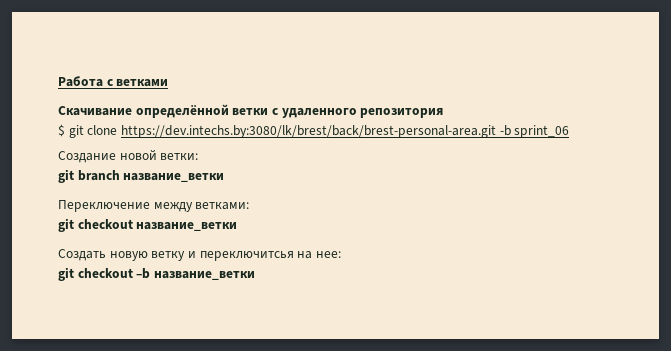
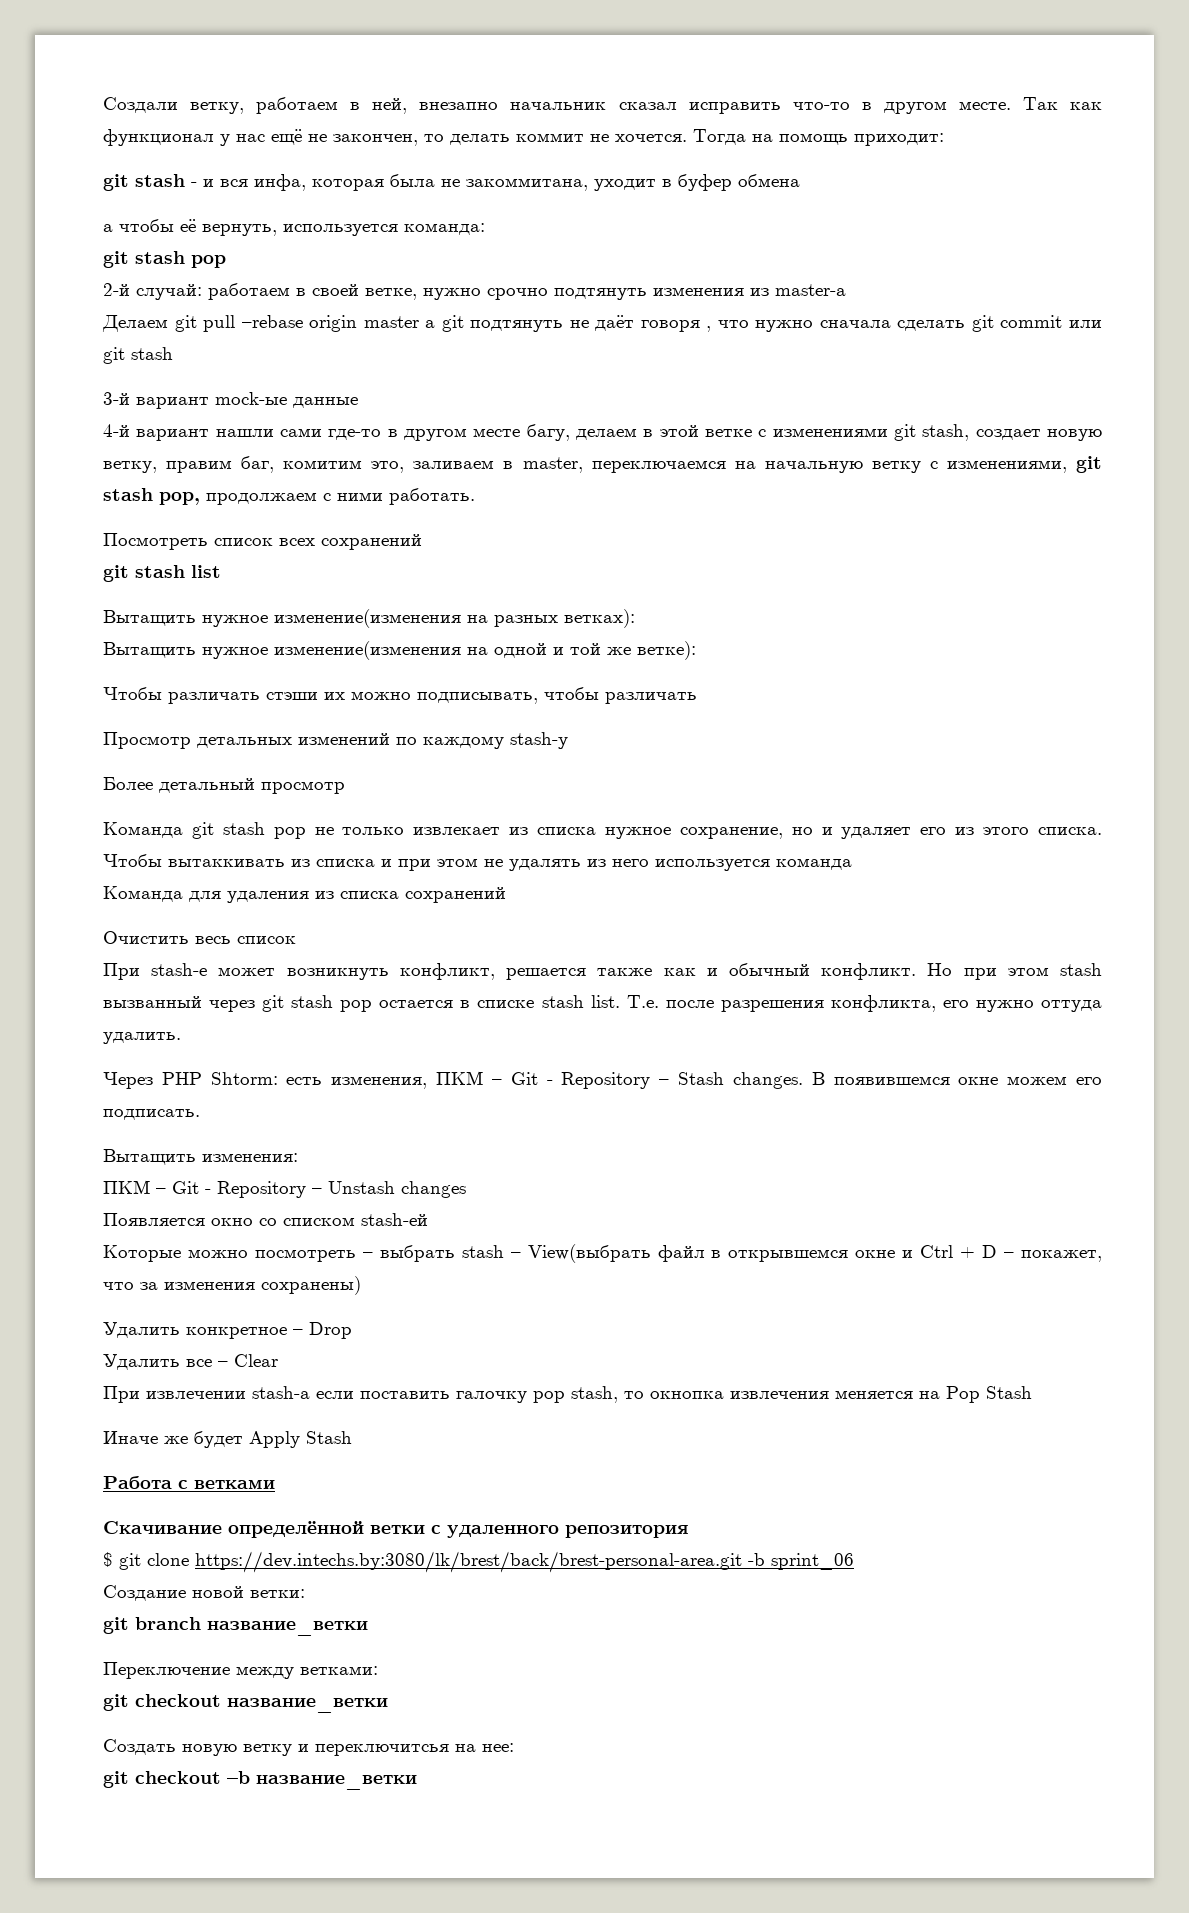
(58, 81) none -> [103,97,1102,114] [103,129,944,146] [103,174,800,191] [103,219,485,236] [103,251,226,268] [103,283,846,300] [102,315,1102,332] [103,347,173,364] [103,392,358,409] [103,424,1103,441] [103,456,1102,473] [103,488,475,505] [103,533,422,550] [103,565,221,582] [103,609,635,628] [103,641,696,660] [103,687,697,704] [103,732,568,749] [103,777,345,794] [103,822,1102,839] [103,854,852,871] [103,886,506,903] [103,931,296,944] [103,963,1102,980] [103,995,1102,1012] [103,1032,181,1044] [103,1071,1103,1089] [103,1109,200,1120] [103,1149,298,1165] [103,1180,466,1198] [103,1213,428,1226] [103,1244,1103,1263] [103,1276,361,1295] [103,1322,352,1339] [103,1354,278,1370] [103,1386,1032,1403] [103,1431,352,1448] Создали ветку, работаем в ней, внезапно начальник сказал исправить что-то в другом месте. Так как функционал у нас ещё не закончен, то делать коммит не хочется. Тогда на помощь приходит: // git stash - и вся инфа, которая была не закоммитана, уходит в буфер обмена // а чтобы её вернуть, используется команда: // git stash pop // 2-й случай: работаем в своей ветке, нужно срочно подтянуть изменения из master-a // Делаем git pull –rebase origin master а git подтянуть не даёт говоря , что нужно сначала сделать git commit или git stash // 3-й вариант mock-ые данные // 4-й вариант нашли сами где-то в другом месте багу, делаем в этой ветке с изменениями git stash, создает новую ветку, правим баг, комитим это, заливаем в master, переключаемся на начальную ветку с изменениями, git stash pop, продолжаем с ними работать. // Посмотреть список всех сохранений // git stash list // Вытащить нужное изменение(изменения на разных ветках): // Вытащить нужное изменение(изменения на одной и той же ветке): // Чтобы различать стэши их можно подписывать, чтобы различать // Просмотр детальных изменений по каждому stash-у // Более детальный просмотр // Команда git stash pop не только извлекает из списка нужное сохранение, но и удаляет его из этого списка. Чтобы вытаккивать из списка и при этом не удалять из него используется команда // Команда для удаления из списка сохранений // Очистить весь список // При stash-e может возникнуть конфликт, решается также как и обычный конфликт. Но при этом stash вызванный через git stash pop остается в списке stash list. Т.е. после разрешения конфликта, его нужно оттуда удалить. // Через PHP Shtorm: есть изменения, ПКМ – Git - Repository – Stash changes. В появившемся окне можем его подписать. // Вытащить изменения: // ПКМ – Git - Repository – Unstash changes // Появляется окно со списком stash-ей // Которые можно посмотреть – выбрать stash – View(выбрать файл в открывшемся окне и Ctrl + D – покажет, что за изменения сохранены) // Удалить конкретное – Drop // Удалить все – Clear // При извлечении stash-a если поставить галочку pop stash, то окнопка извлечения меняется на Pop Stash // Иначе же будет Apply Stash //

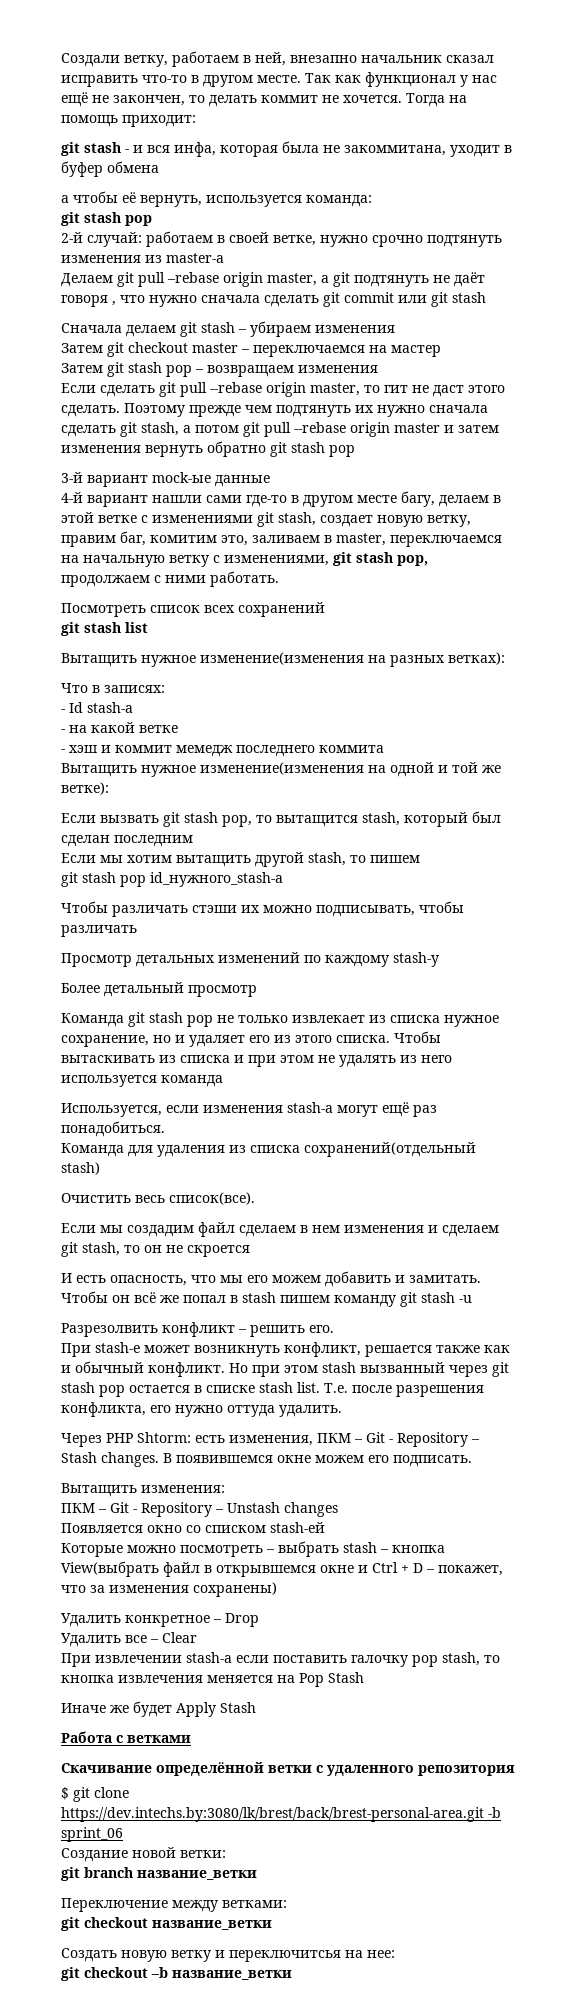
[363,316,419,328] master -> [267,273,317,286] master,
(173, 353) none -> [61,321,395,337] [61,342,441,357] [61,362,378,377] [61,382,505,397] [61,403,488,417] [61,422,499,437] [61,441,355,457] // Сначала делаем git stash – убираем изменения // Затем git checkout master – переключаемся на мастер // Затем git stash pop – возвращаем изменения // Если сделать git pull --rebase origin master, то гит не даст этого сделать. Поэтому прежде чем подтянуть их нужно сначала сделать git stash, а потом git pull --rebase origin master и затем изменения вернуть обратно git stash pop
(635, 618) none -> [61,683,165,693] [61,702,133,713] [61,722,178,733] [61,745,384,757] // Что в записях: // - Id stash-а // - на какой ветке // - хэш и коммит мемедж последнего коммита
(696, 650) none -> [61,811,501,827] [61,835,193,847] [61,852,420,867] [61,872,283,887] // Если вызвать git stash pop, то вытащится stash, который был сделан последним // Если мы хотим вытащить другой stash, то пишем // git stash pop id_нужного_stash-a
[168,859,285,867] вытаккивать -> [61,1055,155,1063] вытаcкивать
(852, 864) none -> [61,1102,437,1117] [61,1121,165,1137] // Используется, если изменения stash-a могут ещё раз понадобиться.
[405,887,506,903] сохранений -> [304,1142,476,1157] [61,1162,100,1175] сохранений(отдельный stash)
[237,936,296,944] список -> [169,1192,255,1205] [61,1222,499,1237] [61,1242,250,1257] [61,1271,481,1287] [61,1291,472,1307] [61,1322,334,1337] список(все). // Если мы создадим файл сделаем в нем изменения и сделаем git stash, то он не скроется // И есть опасность, что мы его можем добавить и замитать. Чтобы он всё же попал в stash пишем команду git stash -u // Разрезолвить конфликт – решить его.
(521, 1255) none -> [392,1545,445,1553] кнопка
[650,1391,724,1399] окнопка -> [61,1675,114,1683] кнопка

